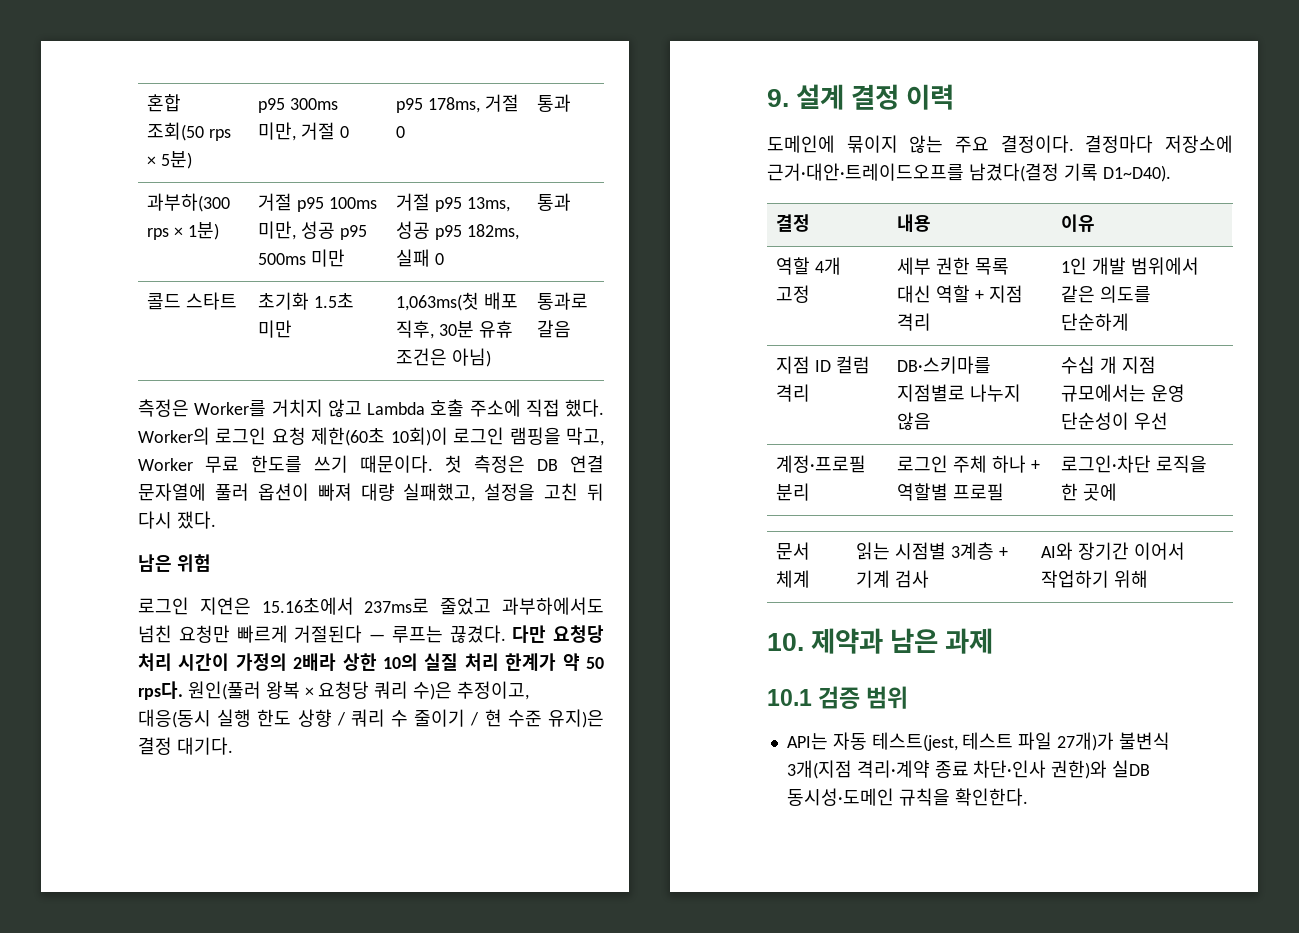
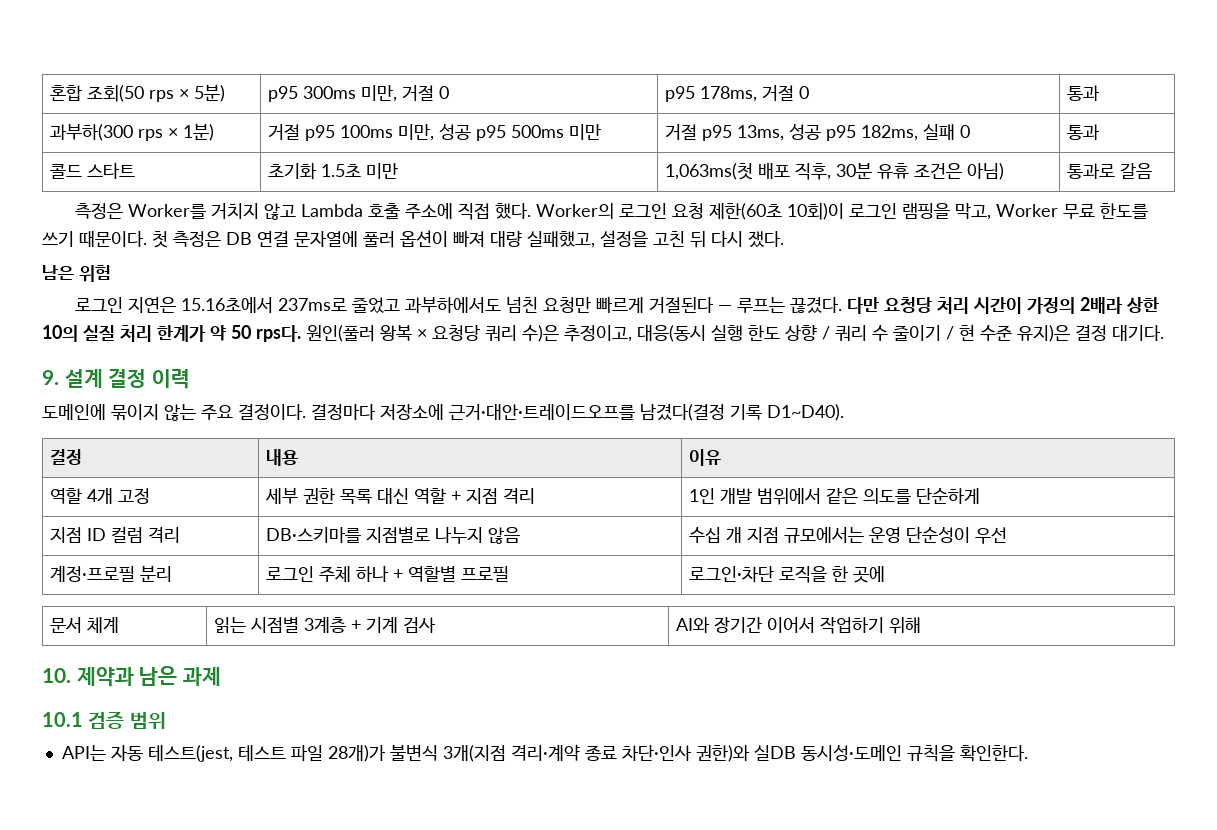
[1057,732,1115,751] 27개)가 -> [327,745,386,762] 28개)가

